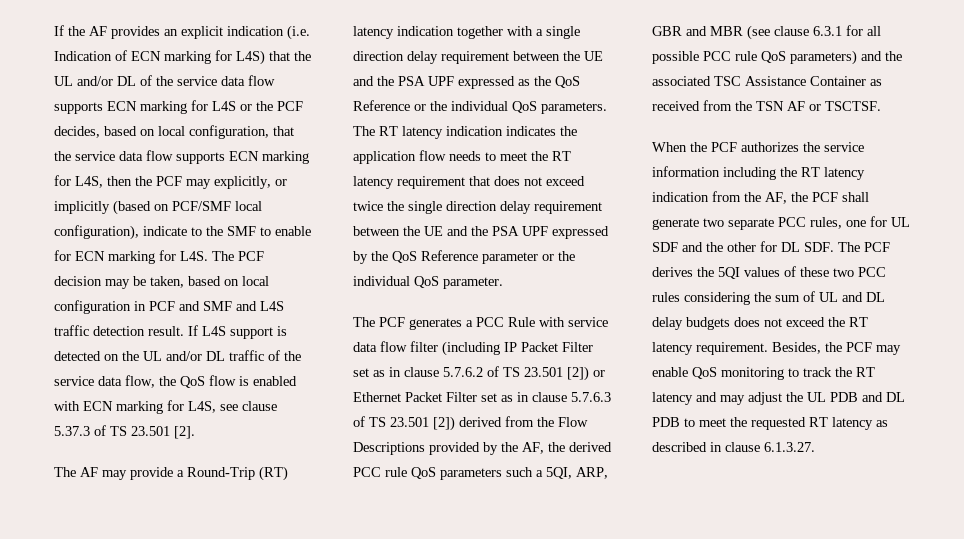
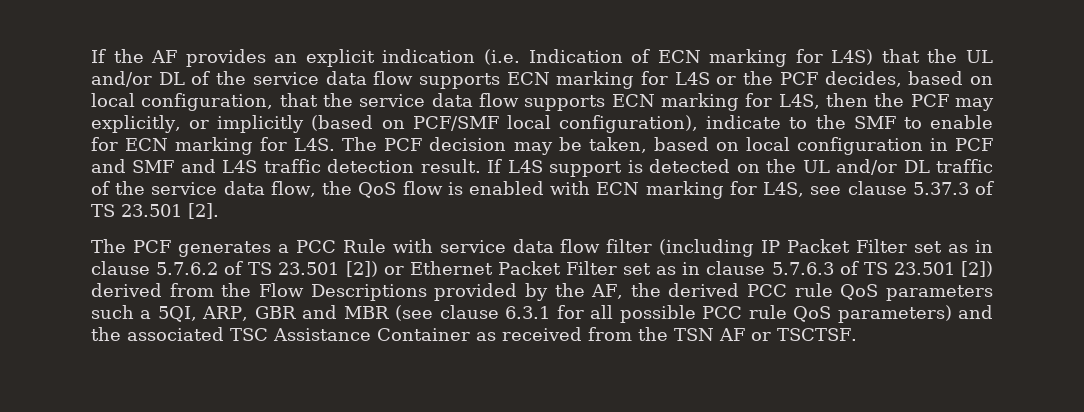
[54,466,288,481] [353,26,580,39] [353,51,603,64] [353,76,580,89] [353,100,607,114] [353,126,577,139] [353,150,571,164] [353,176,585,189] [353,201,602,214] [353,226,609,239] [353,250,575,264] [353,276,503,289] // The AF may provide a Round-Trip (RT) latency indication together with a single direction delay requirement between the UE and the PSA UPF expressed as the QoS Reference or the individual QoS parameters. The RT latency indication indicates the application flow needs to meet the RT latency requirement that does not exceed twice the single direction delay requirement between the UE and the PSA UPF expressed by the QoS Reference parameter or the individual QoS parameter. -> (219, 211) none
[652,142,864,152] [652,166,865,180] [652,191,869,204] [652,216,910,230] [652,241,890,252] [652,266,886,279] [652,291,885,305] [652,317,868,330] [652,342,901,355] [652,367,875,380] [652,392,905,405] [652,417,888,430] [652,442,815,452] // When the PCF authorizes the service information including the RT latency indication from the AF, the PCF shall generate two separate PCC rules, one for UL SDF and the other for DL SDF. The PCF derives the 5QI values of these two PCC rules considering the sum of UL and DL delay budgets does not exceed the RT latency requirement. Besides, the PCF may enable QoS monitoring to track the RT latency and may adjust the UL PDB and DL PDB to meet the requested RT latency as described in clause 6.1.3.27. -> (857, 334) none

